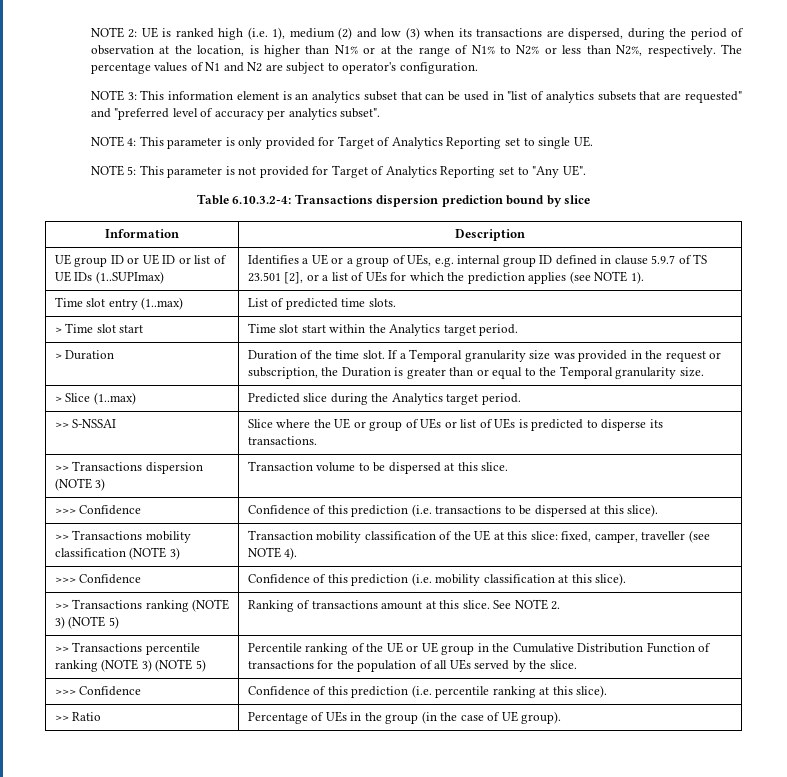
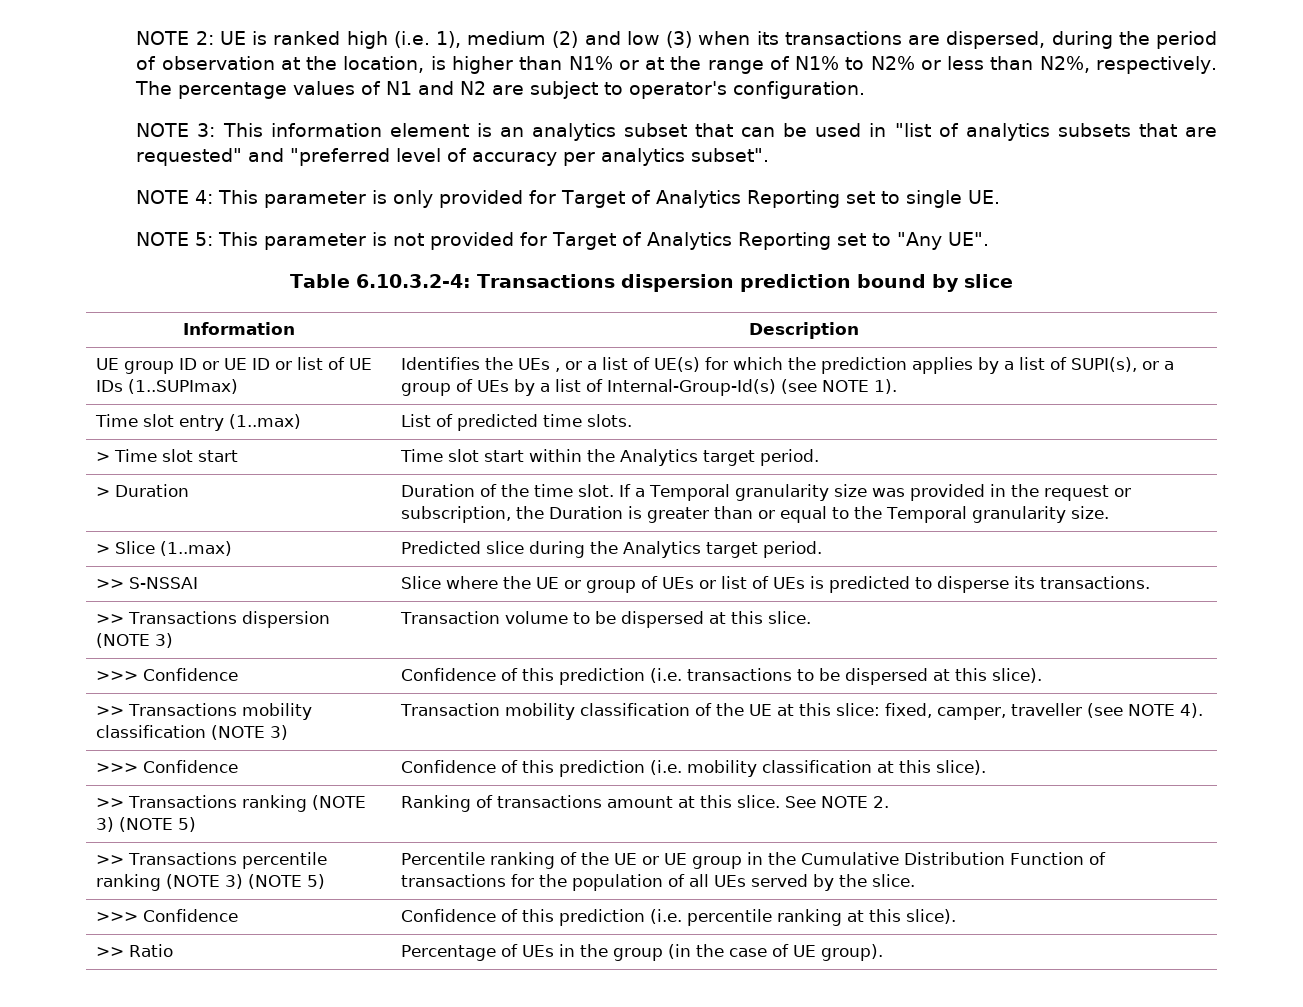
[302,254,708,267] [247,272,304,284] a UE or a group of UEs, e.g. internal group ID defined in clause 5.9.7 of TS 23.501 [2], -> [485,357,561,372] the UEs ,
[365,271,387,282] UEs -> [654,357,701,372] UE(s)
(567, 278) none -> [978,357,1175,374] [401,379,777,396] by a list of SUPI(s), or a group of UEs by a list of Internal-Group-Id(s)

